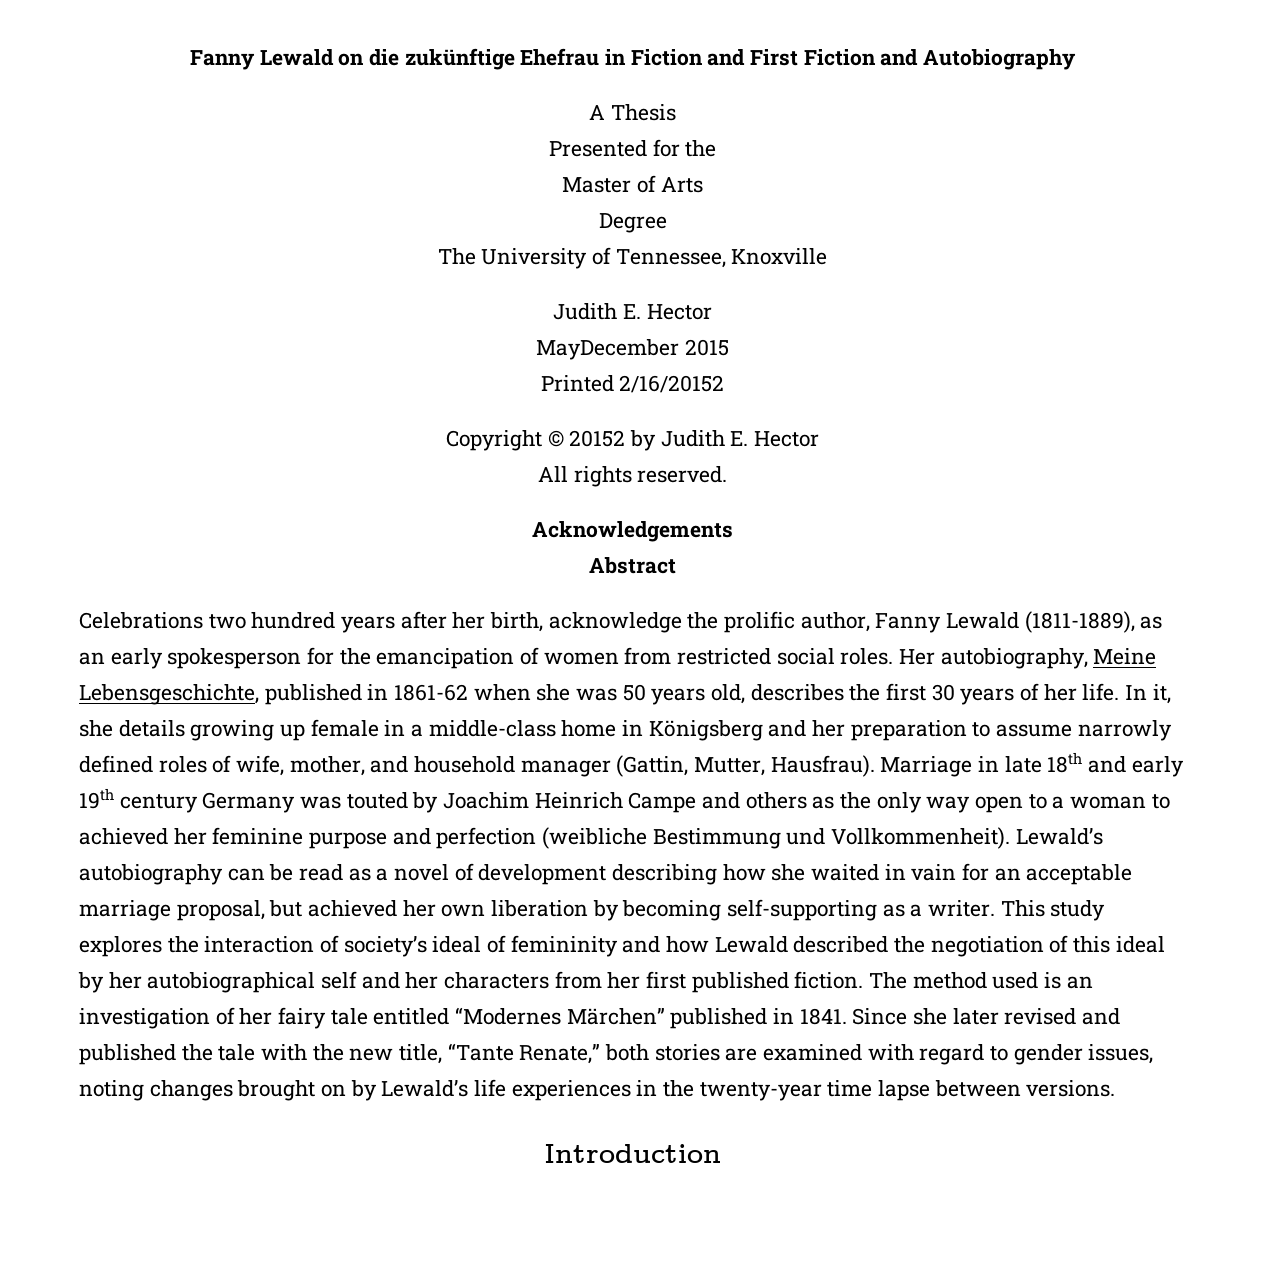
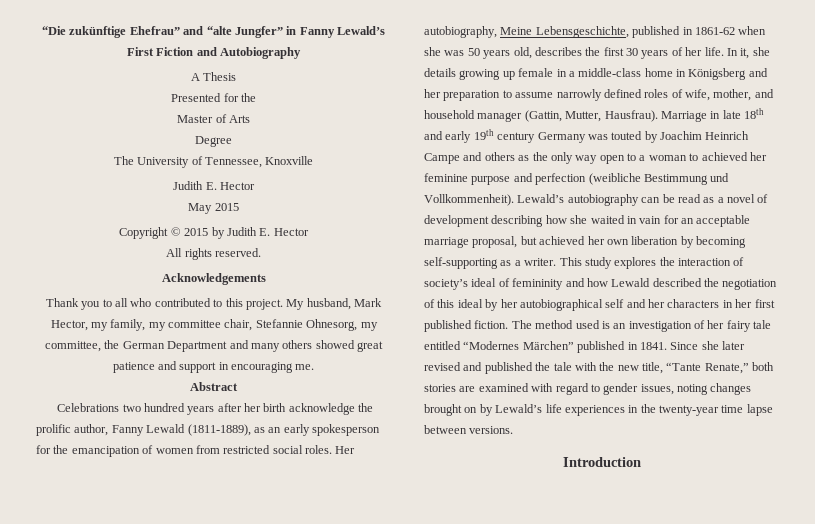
[189,48,746,70] Fanny Lewald on die zukünftige Ehefrau in Fiction and -> [42,26,385,38] “Die zukünftige Ehefrau” and “alte Jungfer” in Fanny Lewald’s
[536,339,729,360] [540,375,725,393] MayDecember 2015 // Printed 2/16/20152 -> [188,203,239,214] May 2015
[569,430,626,447] 20152 -> [184,228,209,236] 2015
(733, 531) none -> [45,298,383,310] [50,319,378,331] [45,340,383,352] [112,361,315,373] // Thank you to all who contributed to this project. My husband, Mark Hector, my family, my committee chair, Stefannie Ohnesorg, my committee, the German Department and many others showed great patience and support in encouraging me.
[490,612,544,632] birth, -> [263,403,287,412] birth
[554,971,602,989] from -> [722,300,733,308] in

